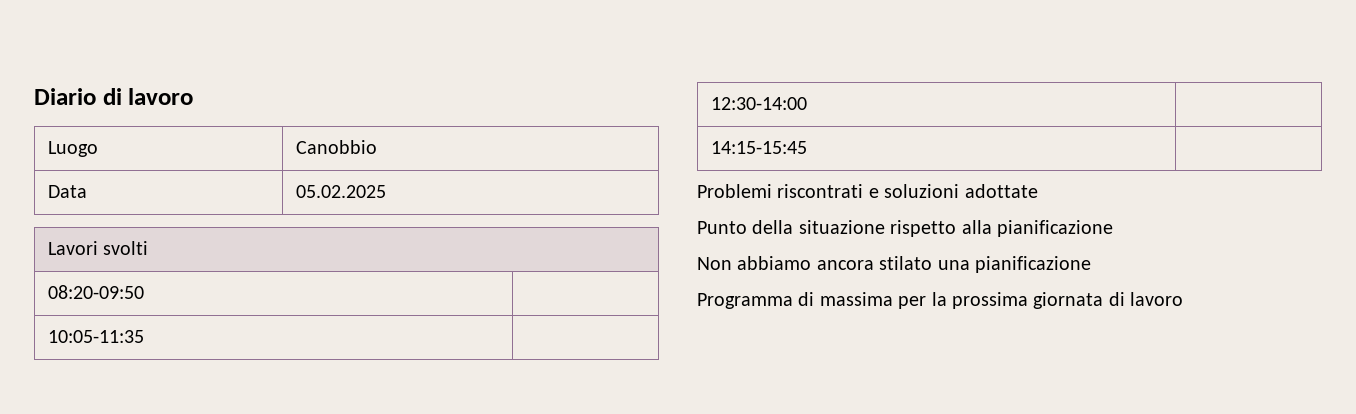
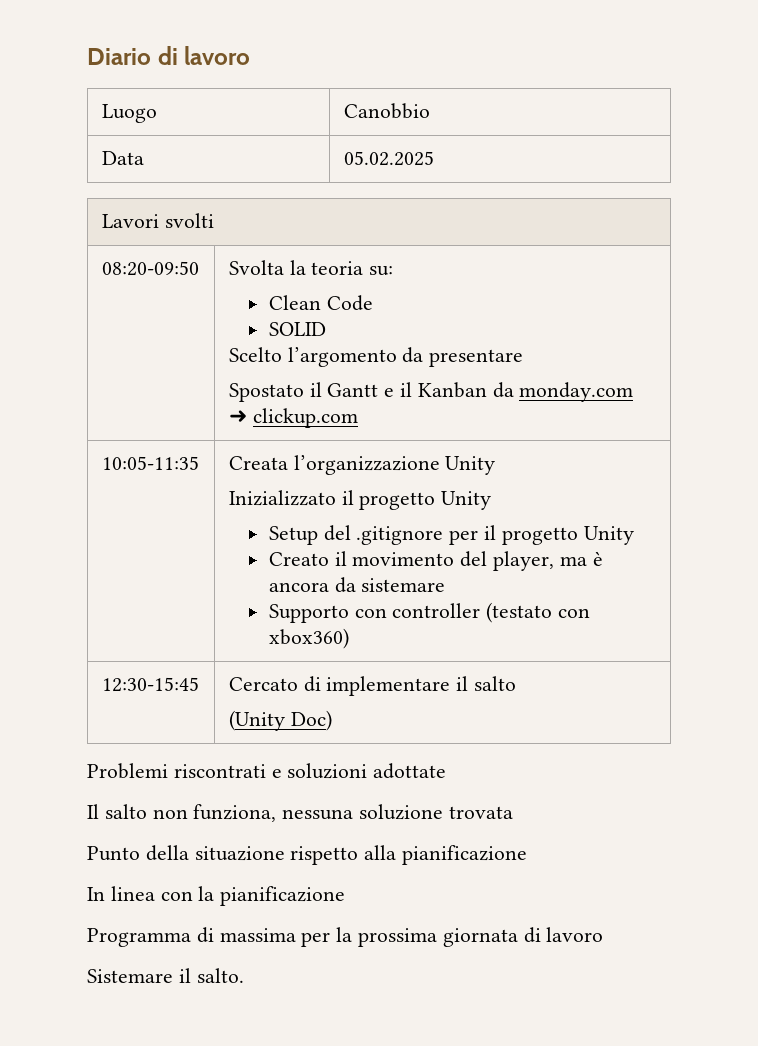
[47,330,144,343] [710,97,807,110] [710,141,807,154] // 10:05-11:35 | // 12:30-14:00 | // 14:15-15:45 | -> [228,260,394,276] [268,295,373,311] [268,322,326,336] [228,347,524,367] [228,382,634,402] [228,408,358,428] [101,456,199,470] [228,455,496,475] [228,490,492,510] [268,525,634,545] [268,551,603,571] [268,577,446,593] [268,602,590,623] [268,628,349,649] [101,677,199,692] [228,676,517,696] [228,710,332,731] Svolta la teoria su: // Clean Code // SOLID // Scelto l’argomento da presentare // Spostato il Gantt e il Kanban da monday.com ➜ clickup.com // 10:05-11:35 | Creata l’organizzazione Unity // Inizializzato il progetto Unity // Setup del .gitignore per il progetto Unity // Creato il movimento del player, ma è ancora da sistemare // Supporto con controller (testato con xbox360) // 12:30-15:45 | Cercato di implementare il salto // (Unity Doc)
(1038, 191) none -> [87,804,513,822] // Il salto non funziona, nessuna soluzione trovata
[697,256,970,270] Non abbiamo ancora stilato una -> [87,886,215,901] In linea con la
(1184, 299) none -> [87,968,244,983] // Sistemare il salto.

